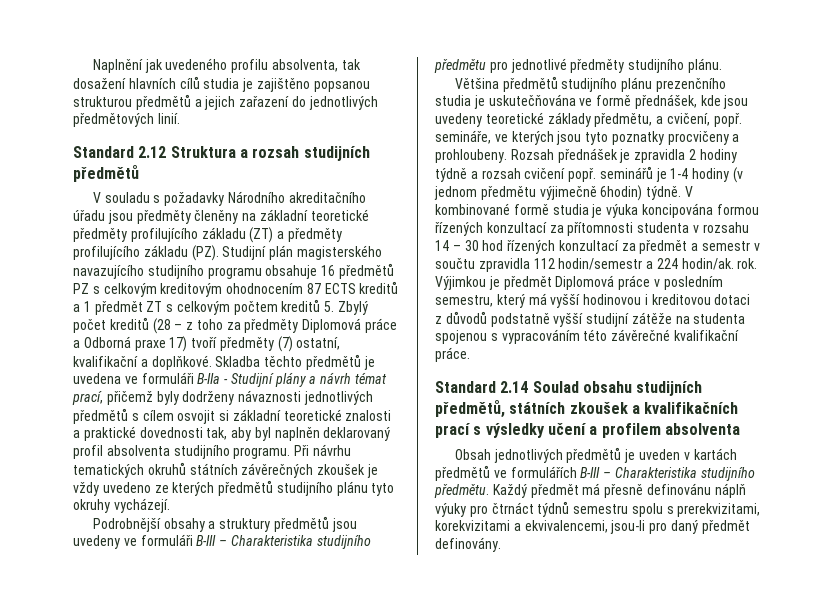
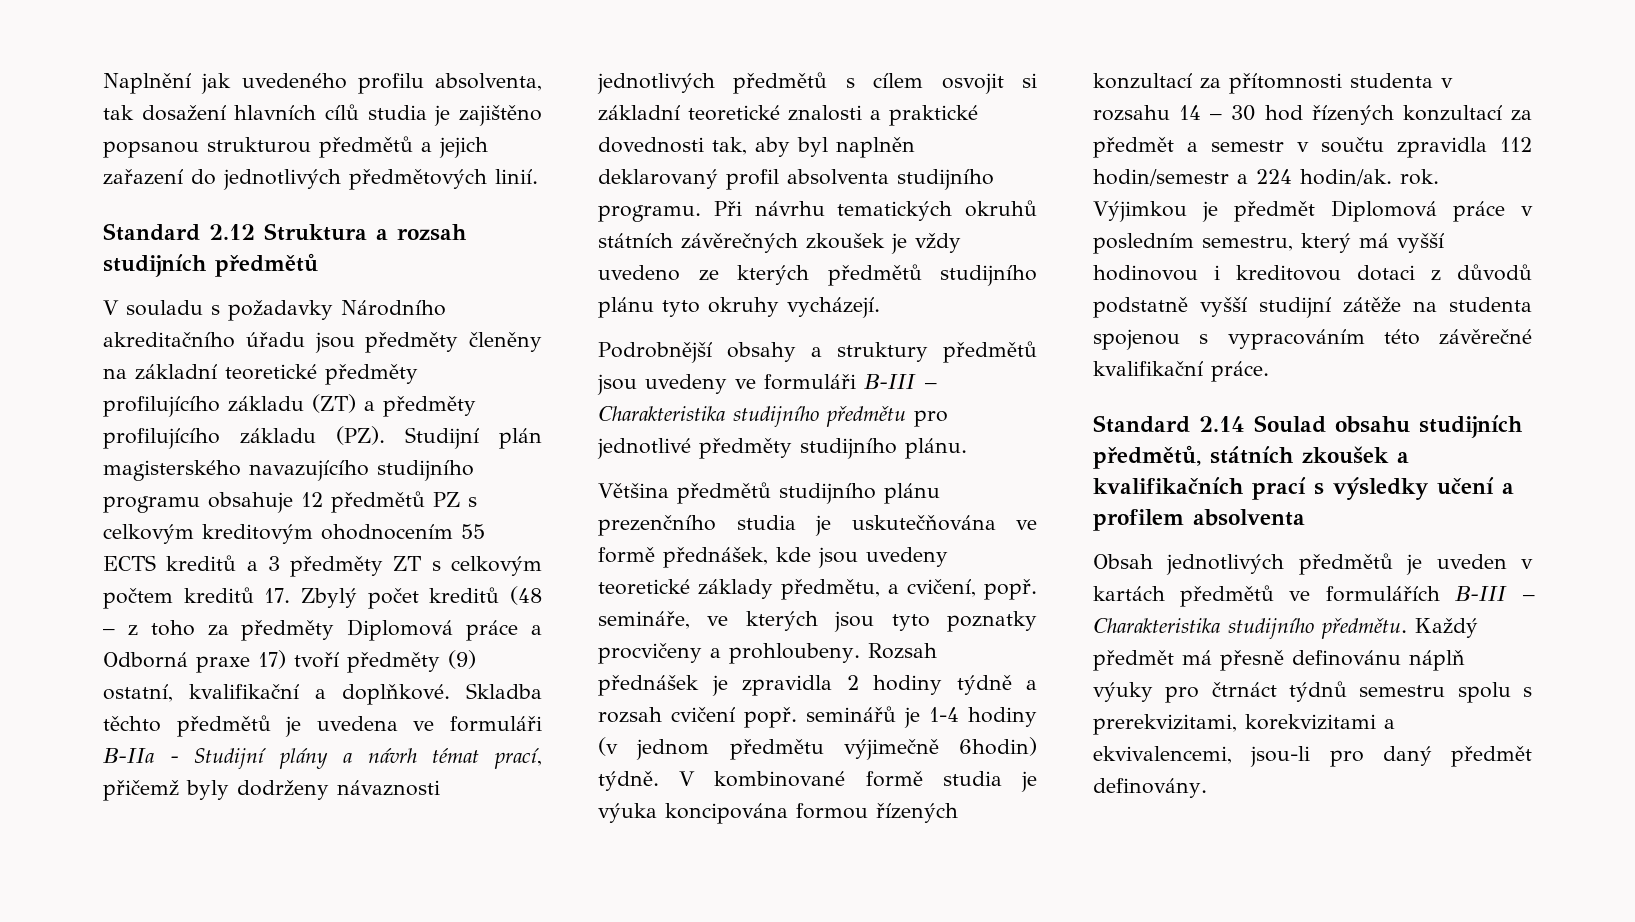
[321,265,336,276] 16 -> [301,492,323,507] 12
[306,283,321,294] 87 -> [461,524,485,539] 55
[83,301,143,315] 1 předmět -> [267,556,384,577] 3 předměty
[324,301,335,312] 5. -> [264,588,291,603] 17.
[152,318,171,334] (28 -> [510,586,542,605] (48
[277,336,293,352] (7) -> [448,650,476,669] (9)

